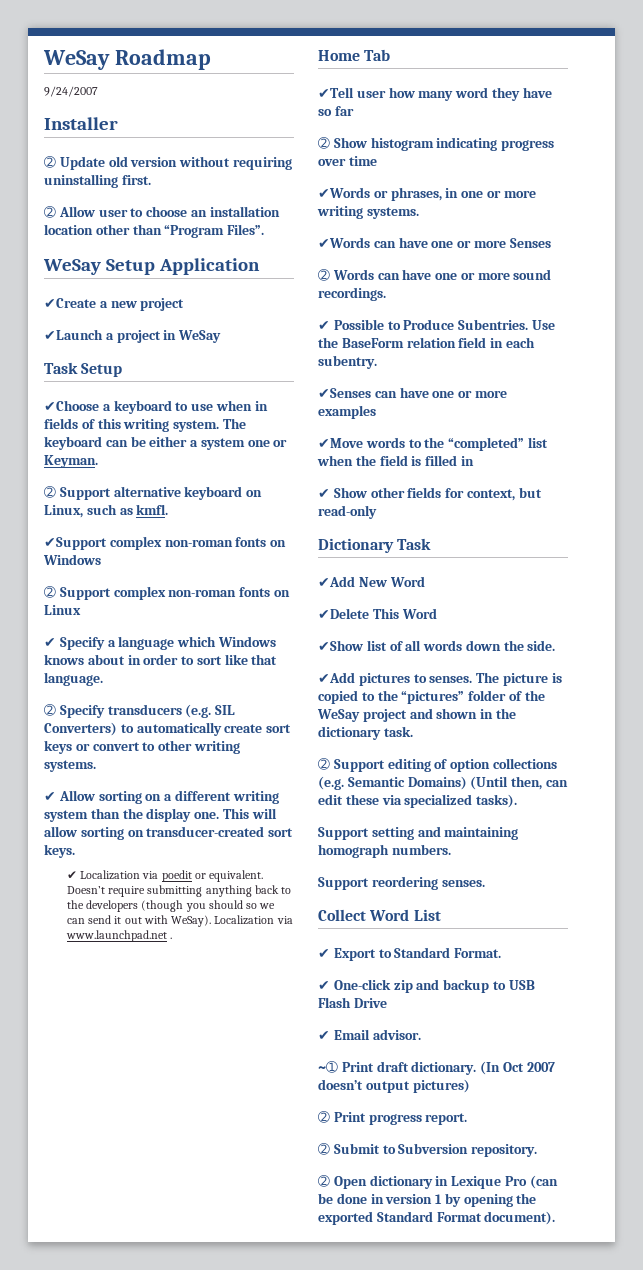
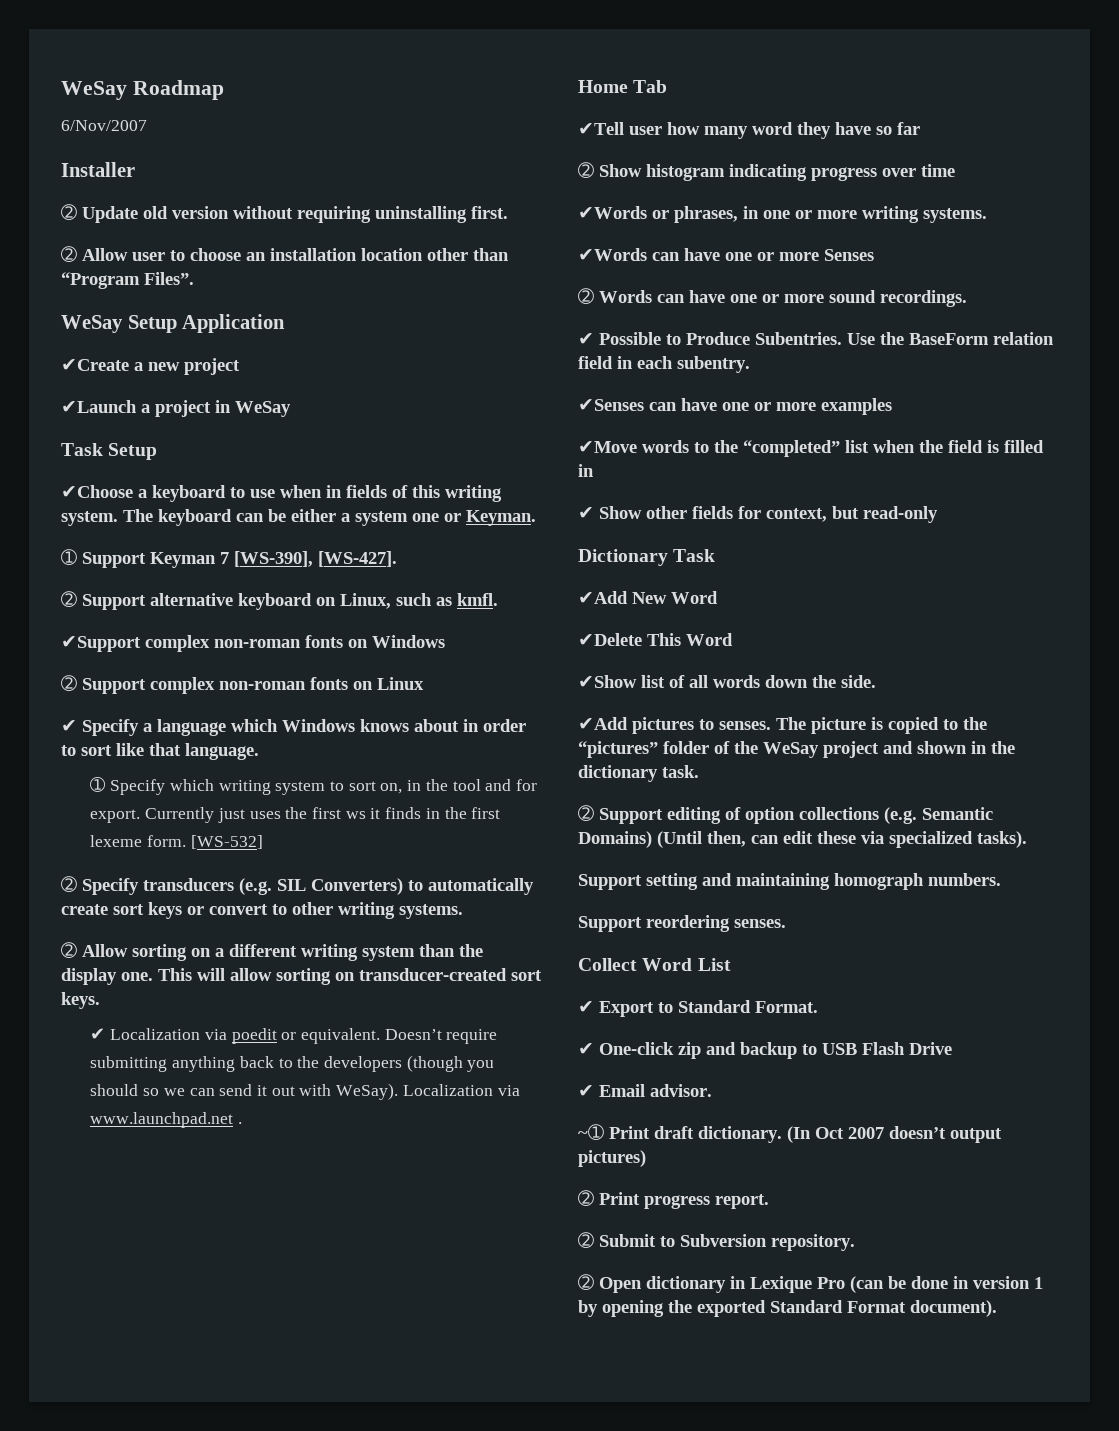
[44,86,98,97] 9/24/2007 -> [61,120,147,131] 6/Nov/2007
(98, 461) none -> [61,549,397,568] // ➀ Support Keyman 7 [WS-390], [WS-427].
(103, 679) none -> [90,776,538,795] [90,807,501,823] [90,835,263,849] // ➀ Specify which writing system to sort on, in the tool and for export. Currently just uses the first ws it finds in the first lexeme form. [WS-532]
[44,792,56,801] ✔ -> [61,942,77,958] ➁

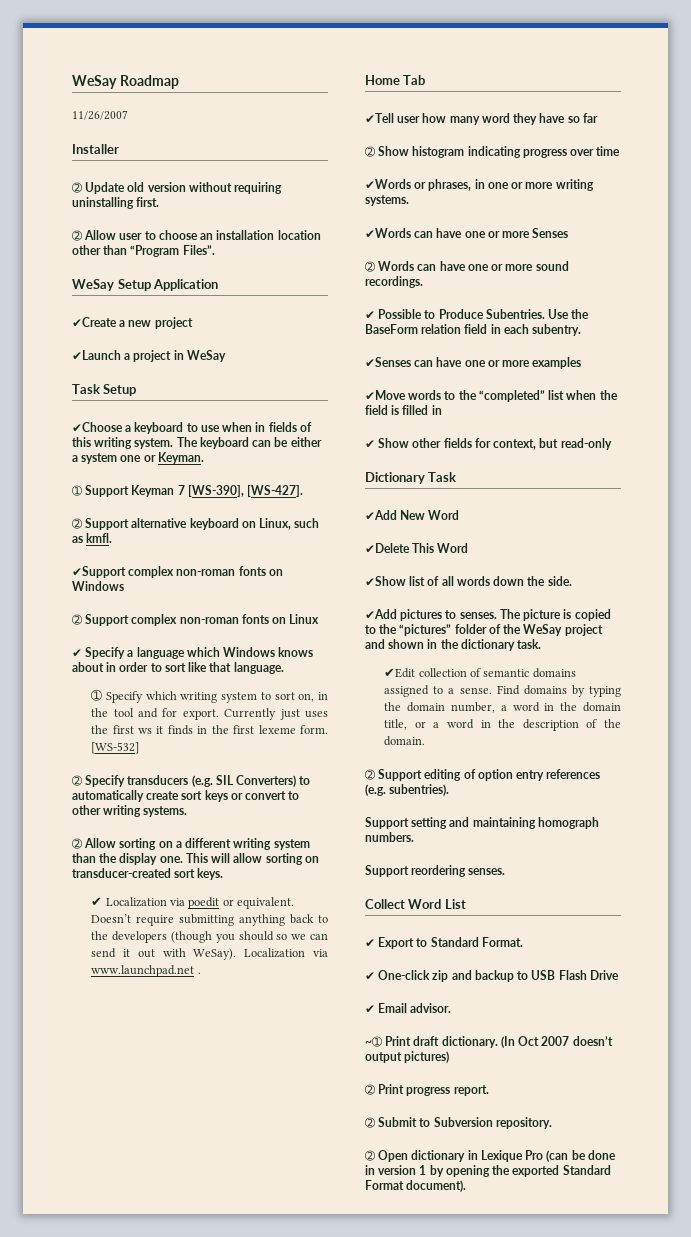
[61,120,147,131] 6/Nov/2007 -> [72,110,128,120] 11/26/2007
(699, 771) none -> [384,668,576,678] [384,685,621,697] [384,702,621,713] [384,719,621,731] [384,736,426,746] // ✔Edit collection of semantic domains assigned to a sense. Find domains by typing the domain number, a word in the domain title, or a word in the description of the domain.
[799,807,993,824] [578,831,1027,848] collections (e.g. Semantic Domains) (Until then, can edit these via specialized tasks). -> [516,769,601,781] [365,784,450,796] entry references (e.g. subentries).

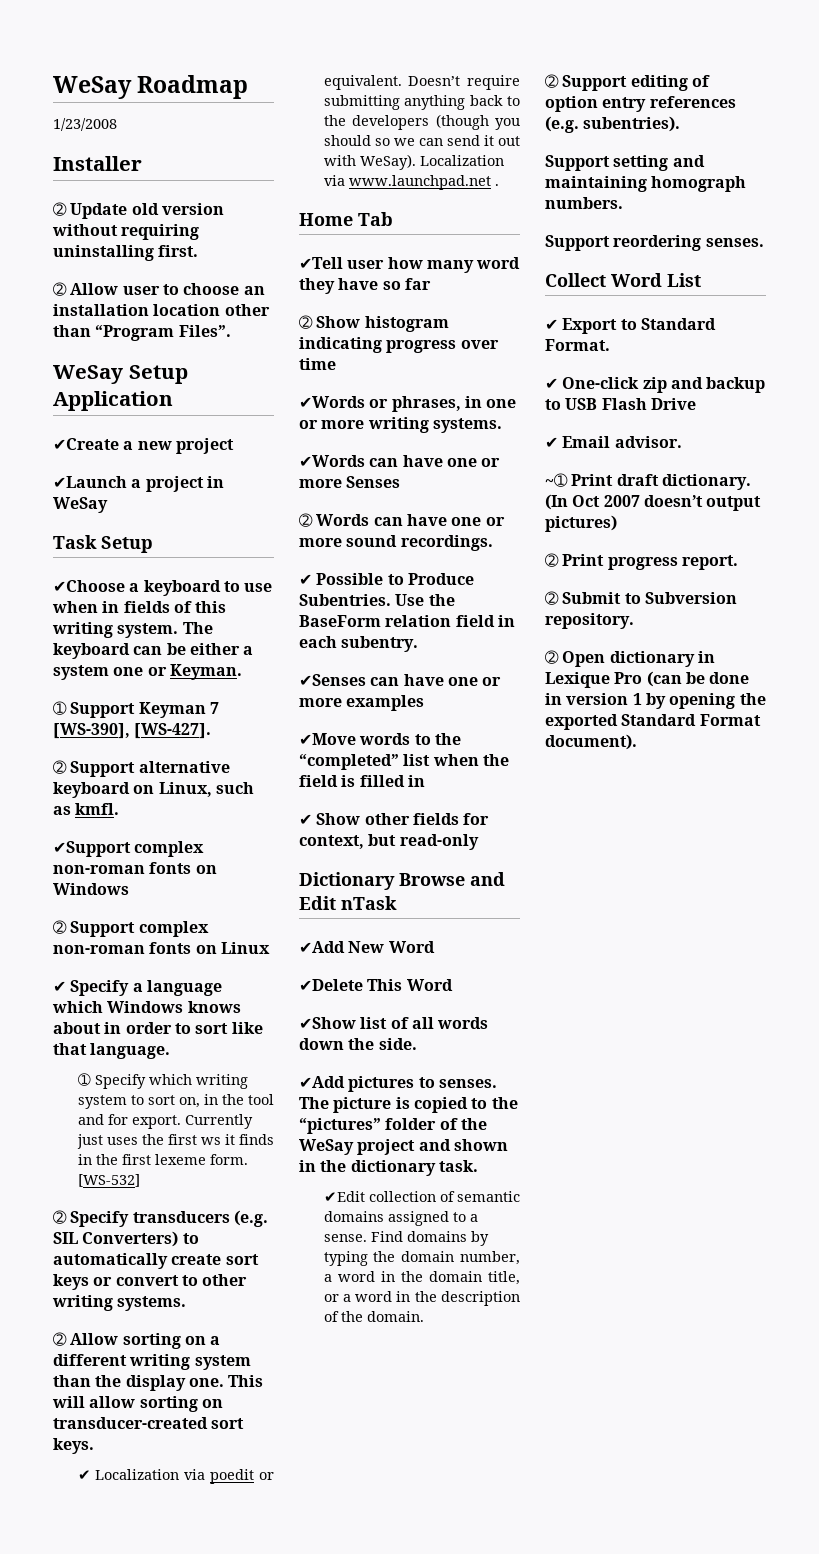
[72,110,128,120] 11/26/2007 -> [53,118,117,131] 1/23/2008
[428,472,457,482] Task -> [399,872,505,886] [299,896,397,910] Browse and Edit nTask

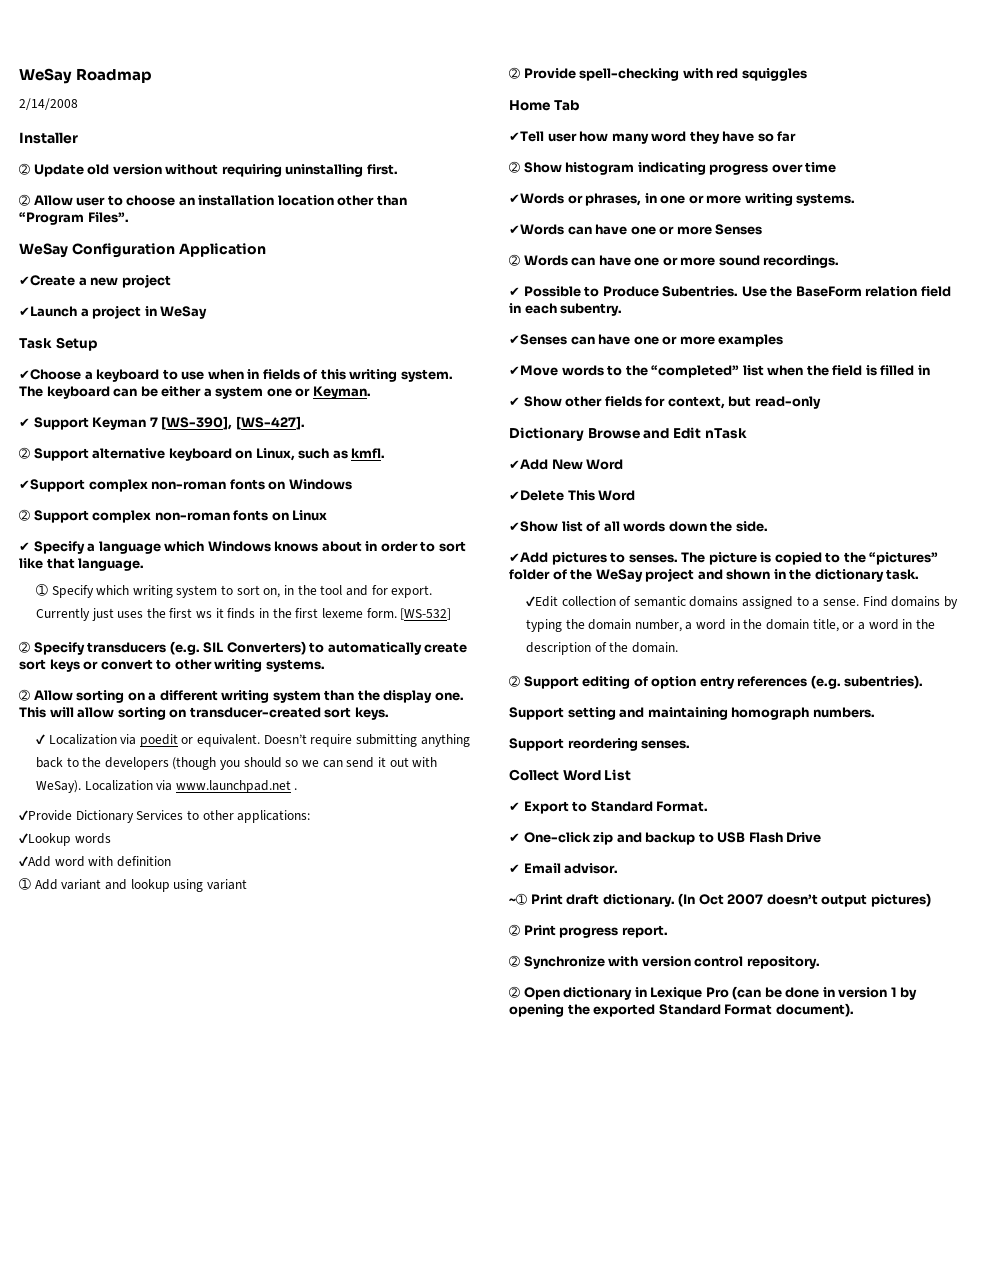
[53,118,117,131] 1/23/2008 -> [19,98,78,110] 2/14/2008
[128,365,188,384] Setup -> [71,243,175,258] Configuration
[53,701,67,715] ➀ -> [19,418,30,427] ✔
(499, 185) none -> [19,810,311,823] [19,833,111,846] [19,856,171,867] [19,878,247,892] [509,67,807,81] // ✔Provide Dictionary Services to other applications: // ✔Lookup words // ✔Add word with definition // ➀ Add variant and lookup using variant // ➁ Provide spell-checking with red squiggles
[562,592,737,604] Submit to Subversion -> [523,956,744,969] Synchronize with version control

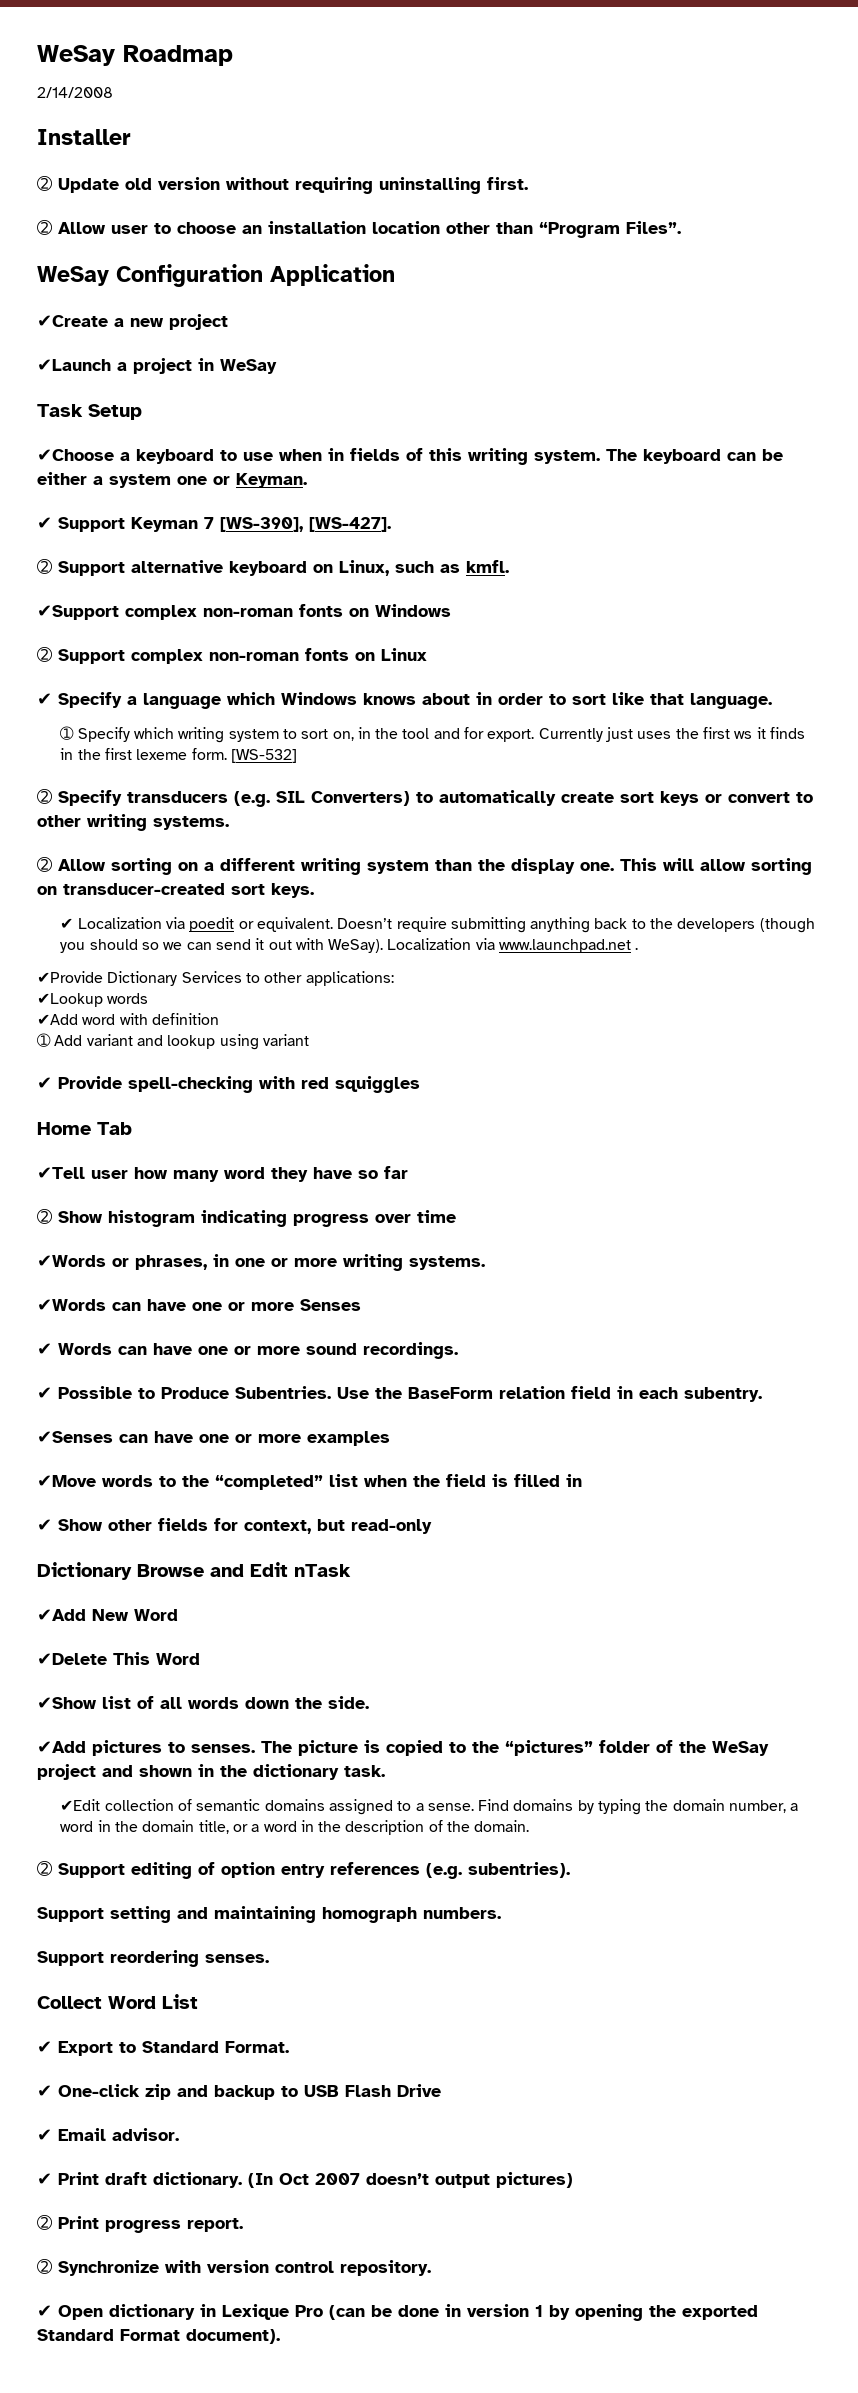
[509,67,520,79] ➁ -> [37,1077,52,1089] ✔
[509,254,520,266] ➁ -> [37,1343,52,1355] ✔
[509,893,527,905] ~➀ -> [37,2173,52,2185] ✔
[509,986,520,998] ➁ -> [37,2305,52,2317] ✔

